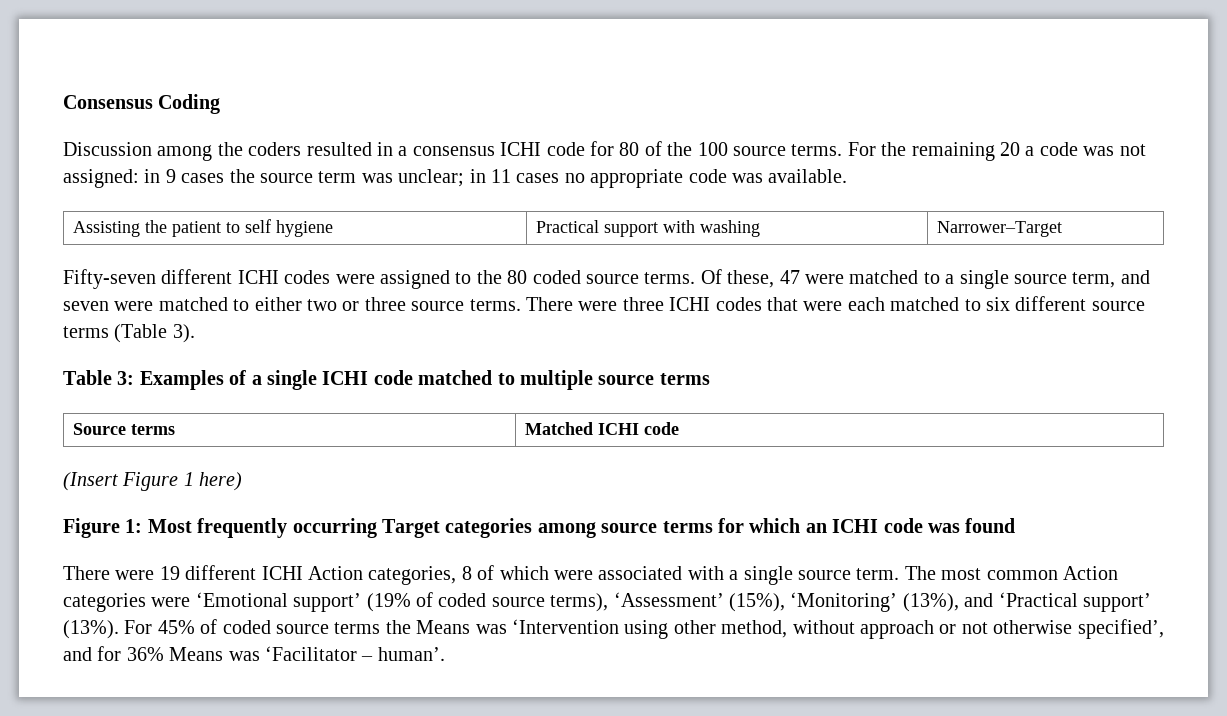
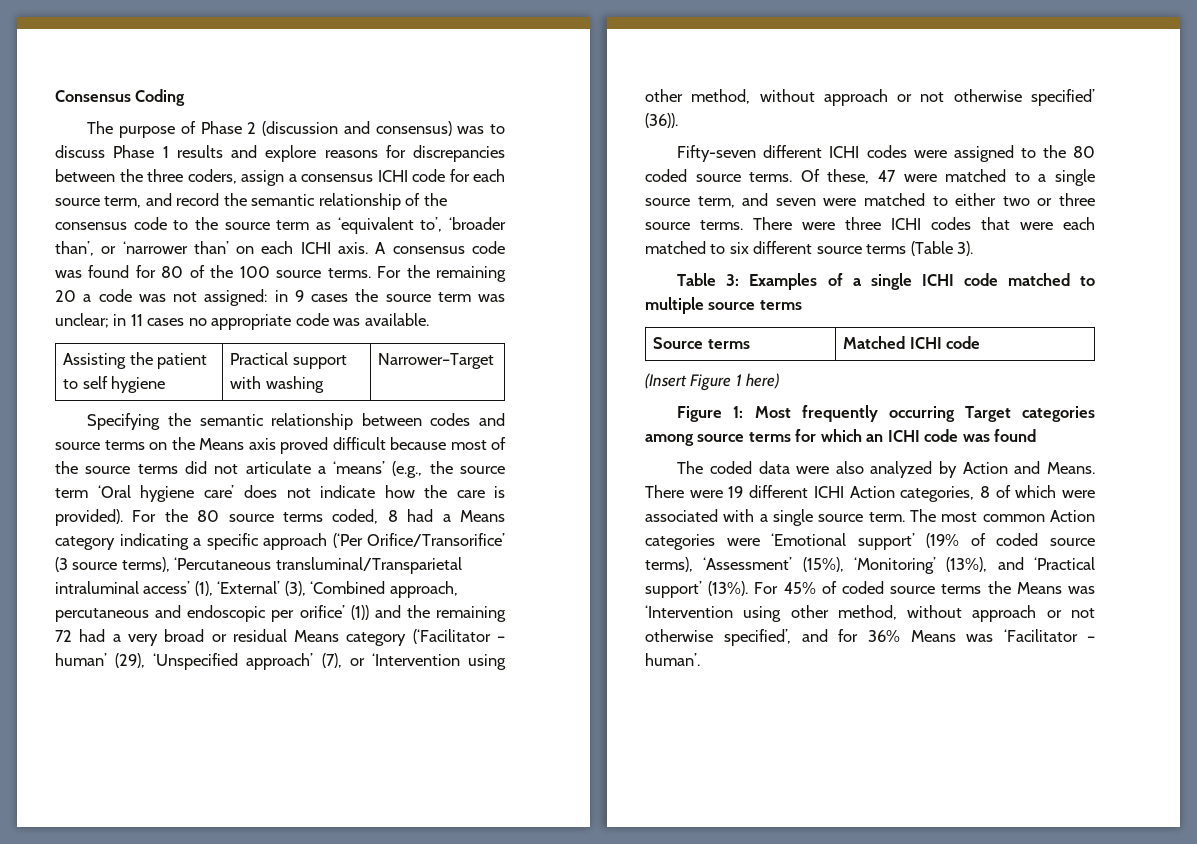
[63,142,393,161] Discussion among the coders resulted in -> [87,121,506,138] [55,145,505,162] [55,169,284,186] The purpose of Phase 2 (discussion and consensus) was to discuss Phase 1 results and explore reasons for discrepancies between the three coders, assign
(614, 148) none -> [473,169,505,182] [55,193,447,210] [55,217,506,234] [55,241,506,256] [55,265,156,278] each source term, and record the semantic relationship of the consensus code to the source term as ‘equivalent to’, ‘broader than’, or ‘narrower than’ on each ICHI axis. A consensus code was found for
(1063, 229) none -> [87,413,506,430] [55,437,506,454] [55,461,505,478] [55,485,505,502] [55,509,505,526] [55,533,506,550] [55,557,462,574] [55,581,458,598] [55,605,506,622] [55,629,505,646] [55,653,506,670] [645,89,1095,106] [645,113,678,128] // Specifying the semantic relationship between codes and source terms on the Means axis proved difficult because most of the source terms did not articulate a ‘means’ (e.g., the source term ‘Oral hygiene care’ does not indicate how the care is provided). For the 80 source terms coded, 8 had a Means category indicating a specific approach (‘Per Orifice/Transorifice’ (3 source terms), ‘Percutaneous transluminal/Transparietal intraluminal access’ (1), ‘External’ (3), ‘Combined approach, percutaneous and endoscopic per orifice’ (1)) and the remaining 72 had a very broad or residual Means category (‘Facilitator – human’ (29), ‘Unspecified approach’ (7), or ‘Intervention using other method, without approach or not otherwise specified’ (36)).
(1016, 525) none -> [677,461,1095,478] The coded data were also analyzed by Action and Means.

